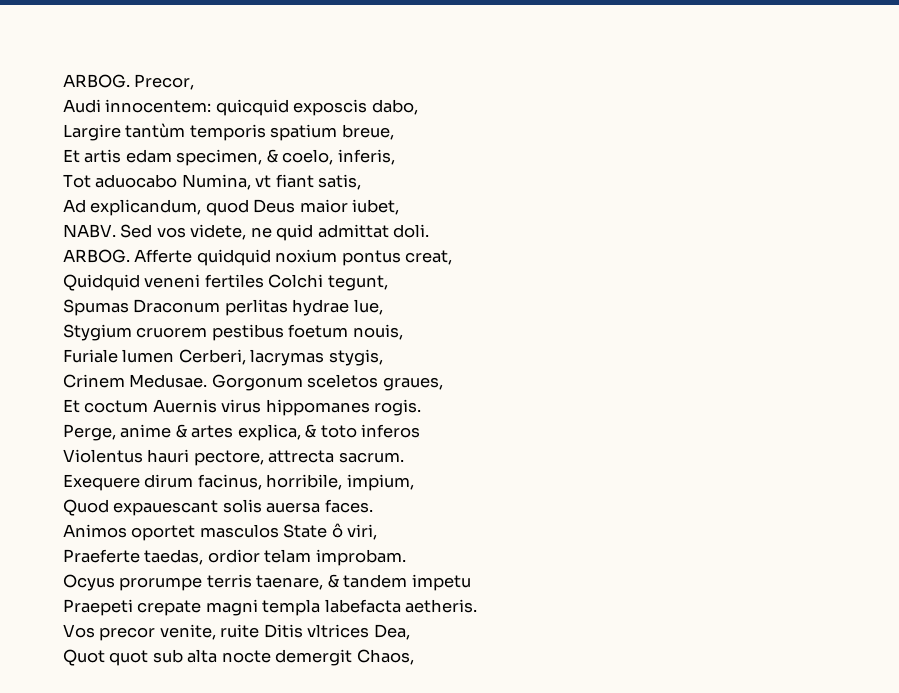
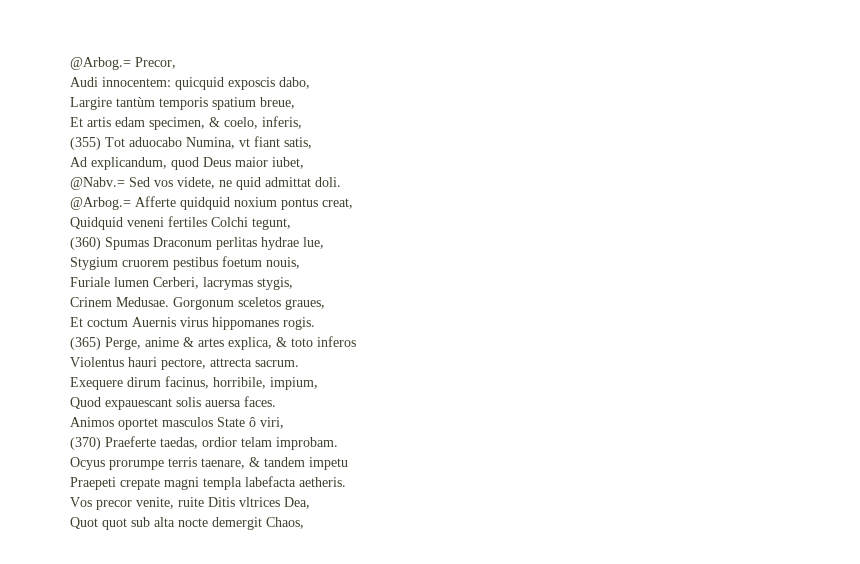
[63,74,130,88] ARBOG. -> [70,57,131,70] @Arbog.=
(395, 157) none -> [70,137,101,150] (355)
[63,224,116,238] NABV. -> [70,177,125,190] @Nabv.=
[63,249,130,263] ARBOG. -> [70,197,131,210] @Arbog.=
(388, 283) none -> [70,237,101,250] (360)
(422, 407) none -> [70,337,101,350] (365)
(378, 532) none -> [70,437,101,450] (370)

